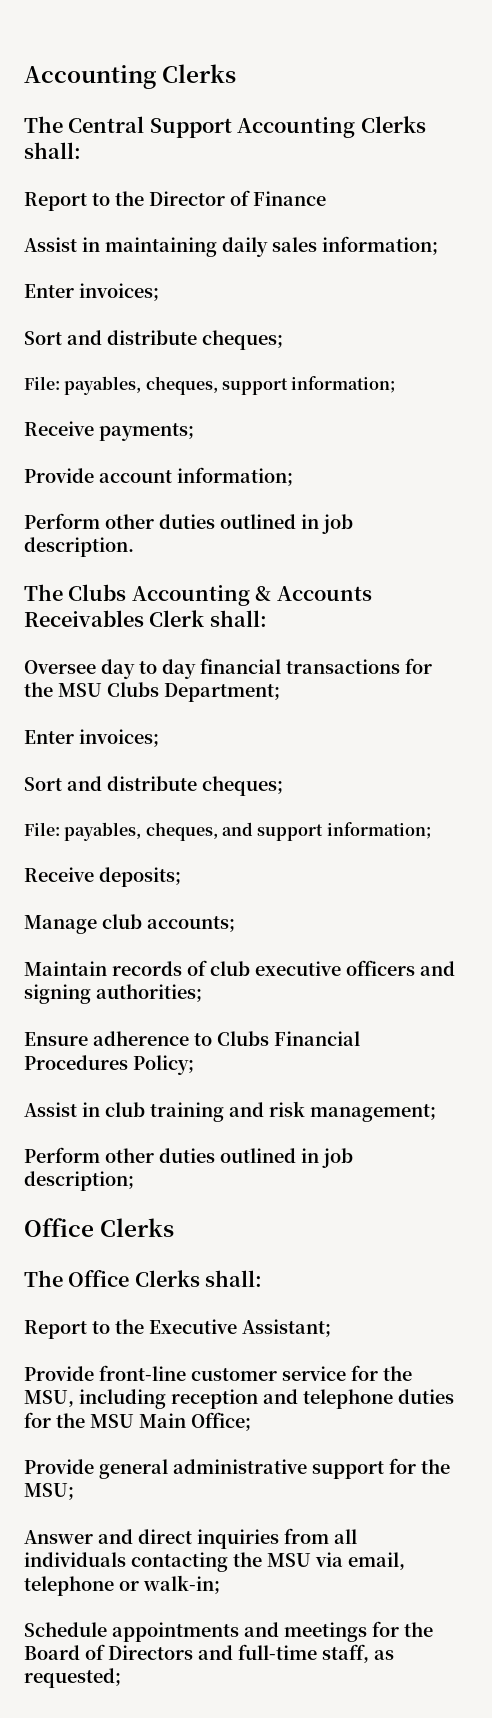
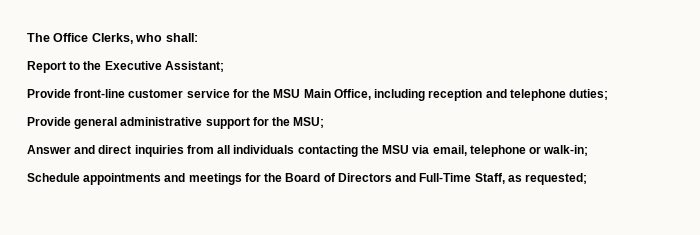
[24,64,237,89] [24,116,426,138] [24,142,81,159] [24,190,326,211] [24,236,438,257] [24,283,159,301] [24,330,283,350] [24,376,396,395] [24,421,194,441] [24,467,293,486] [24,513,353,534] [24,537,134,557] [24,584,372,606] [24,610,267,627] [24,658,432,679] [24,682,280,702] [24,729,159,747] [24,776,283,796] [24,822,431,841] [24,867,181,887] [24,914,235,934] [24,960,455,976] [24,984,202,1004] [24,1031,360,1046] [24,1055,194,1075] [24,1101,436,1122] [24,1147,353,1168] [24,1171,134,1191] [24,1218,175,1237] [24,1270,200,1287] Accounting Clerks // The Central Support Accounting Clerks shall: // Report to the Director of Finance // Assist in maintaining daily sales information; // Enter invoices; // Sort and distribute cheques; // File: payables, cheques, support information; // Receive payments; // Provide account information; // Perform other duties outlined in job description. // The Clubs Accounting & Accounts Receivables Clerk shall: // Oversee day to day financial transactions for the MSU Clubs Department; // Enter invoices; // Sort and distribute cheques; // File: payables, cheques, and support information; // Receive deposits; // Manage club accounts; // Maintain records of club executive officers and signing authorities; // Ensure adherence to Clubs Financial Procedures Policy; // Assist in club training and risk management; // Perform other duties outlined in job description; // Office Clerks // The Office Clerks -> [27,33,163,44] The Office Clerks, who
[24,1390,74,1407] MSU, -> [273,89,371,100] MSU Main Office,
[398,1389,454,1404] [24,1412,251,1431] duties for the MSU Main Office; -> [569,89,609,100] duties;
[238,1644,369,1663] full-time staff, -> [419,173,505,184] Full-Time Staff,

